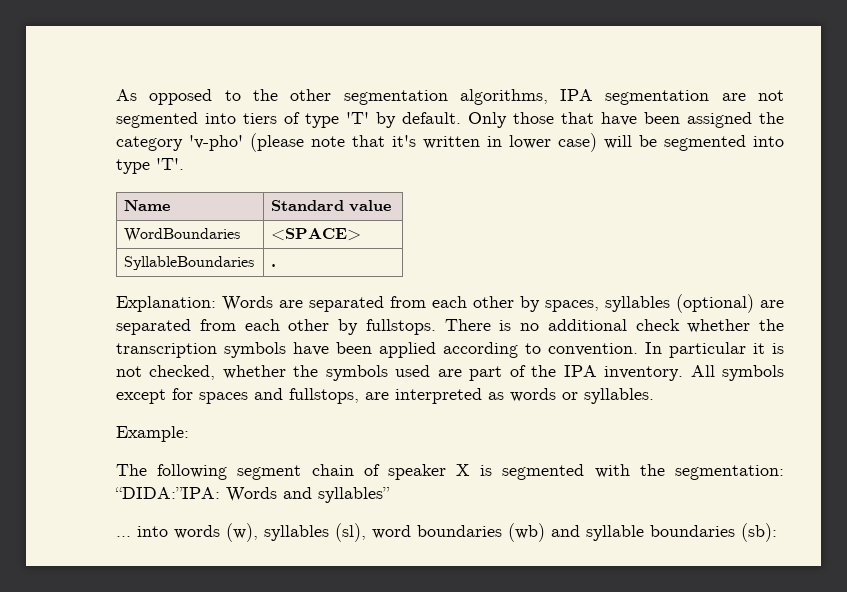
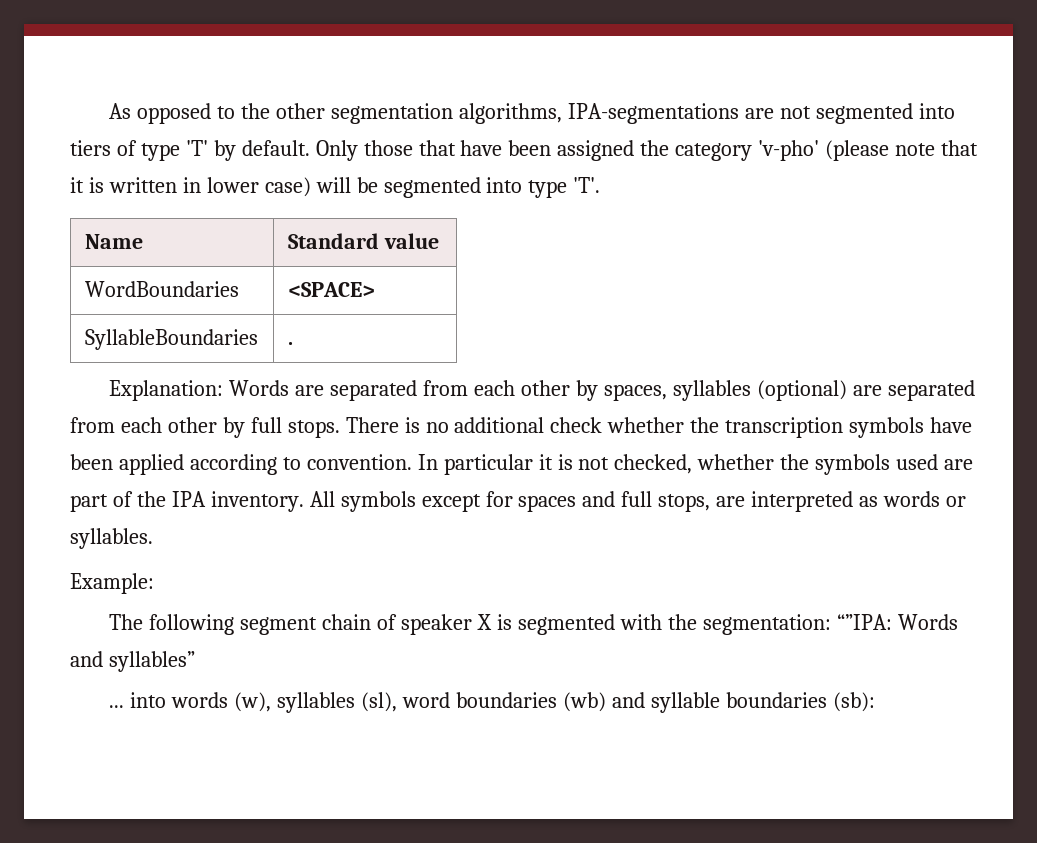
[560,89,710,105] IPA segmentation -> [568,103,740,124] IPA-segmentations
[392,135,416,147] it's -> [70,177,104,193] it is
[365,319,436,335] fullstops. -> [250,417,340,438] full stops.
[289,388,359,404] fullstops, -> [621,491,711,512] full stops,
[115,487,220,499] “DIDA:”IPA: -> [836,614,892,630] “”IPA:

